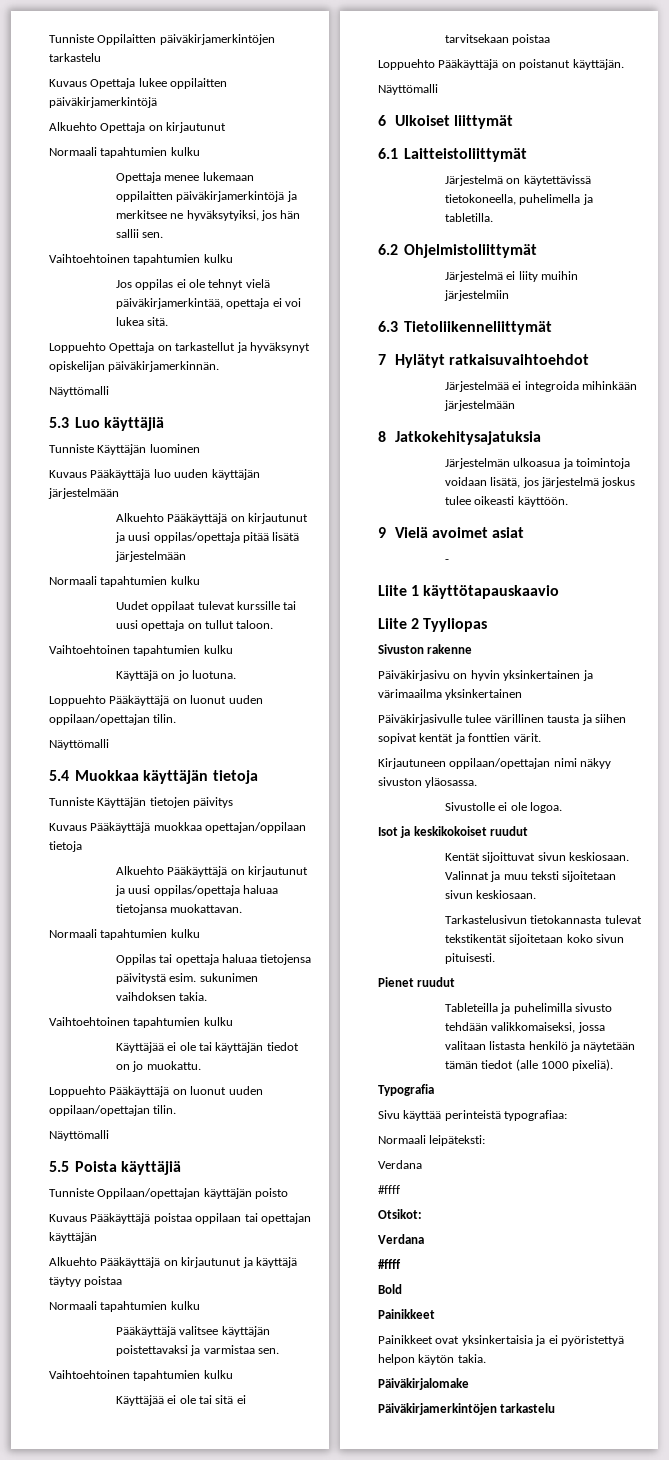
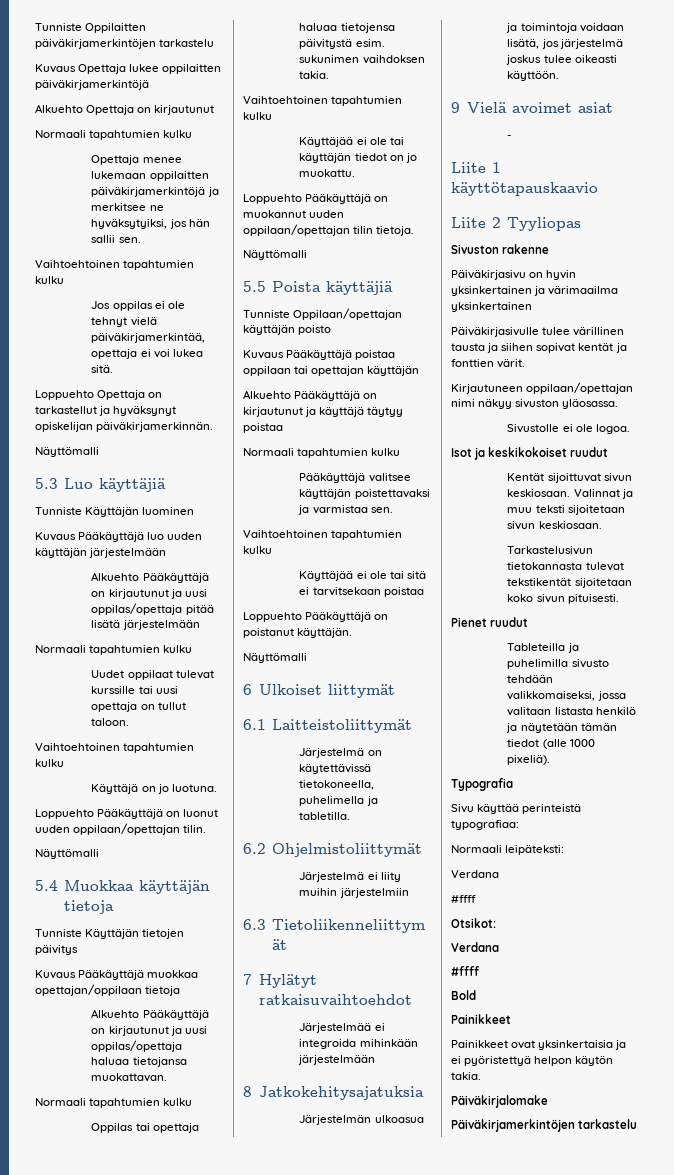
[190,1086,263,1095] [49,1105,177,1116] luonut uuden oppilaan/opettajan tilin. -> [243,210,345,218] [243,224,415,236] muokannut uuden oppilaan/opettajan tilin tietoja.

